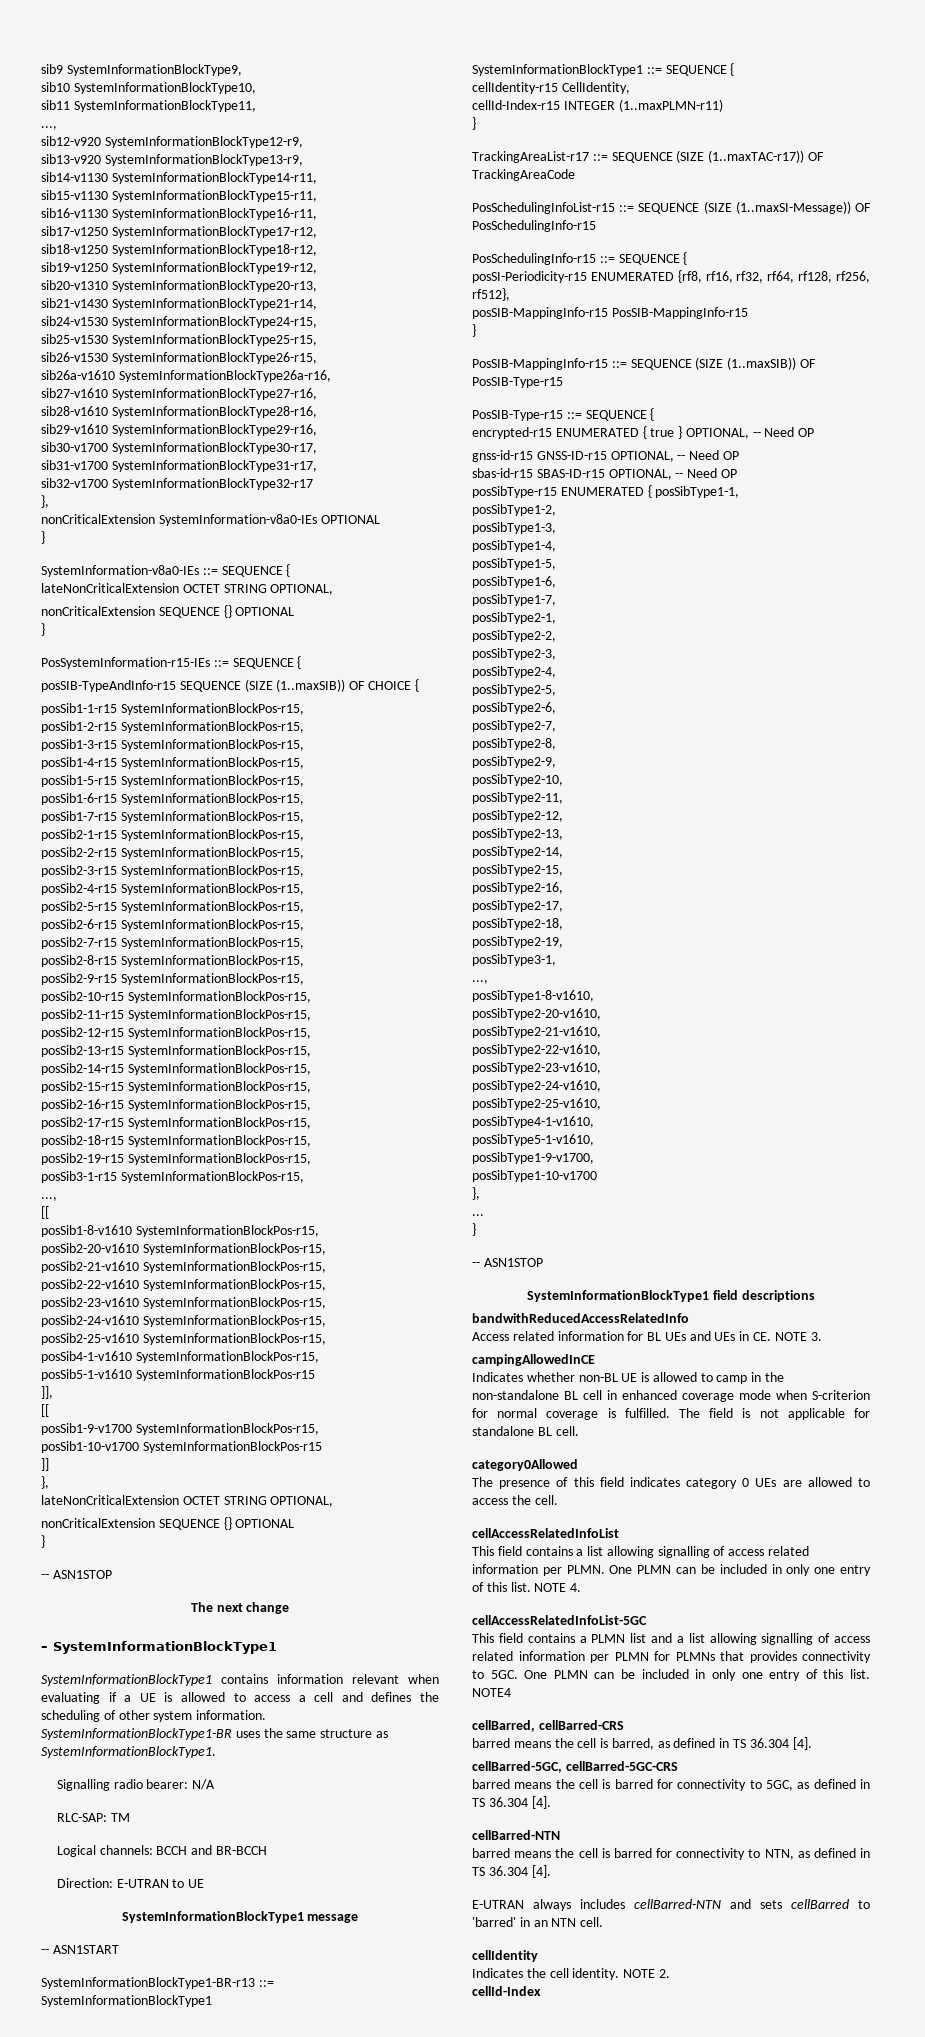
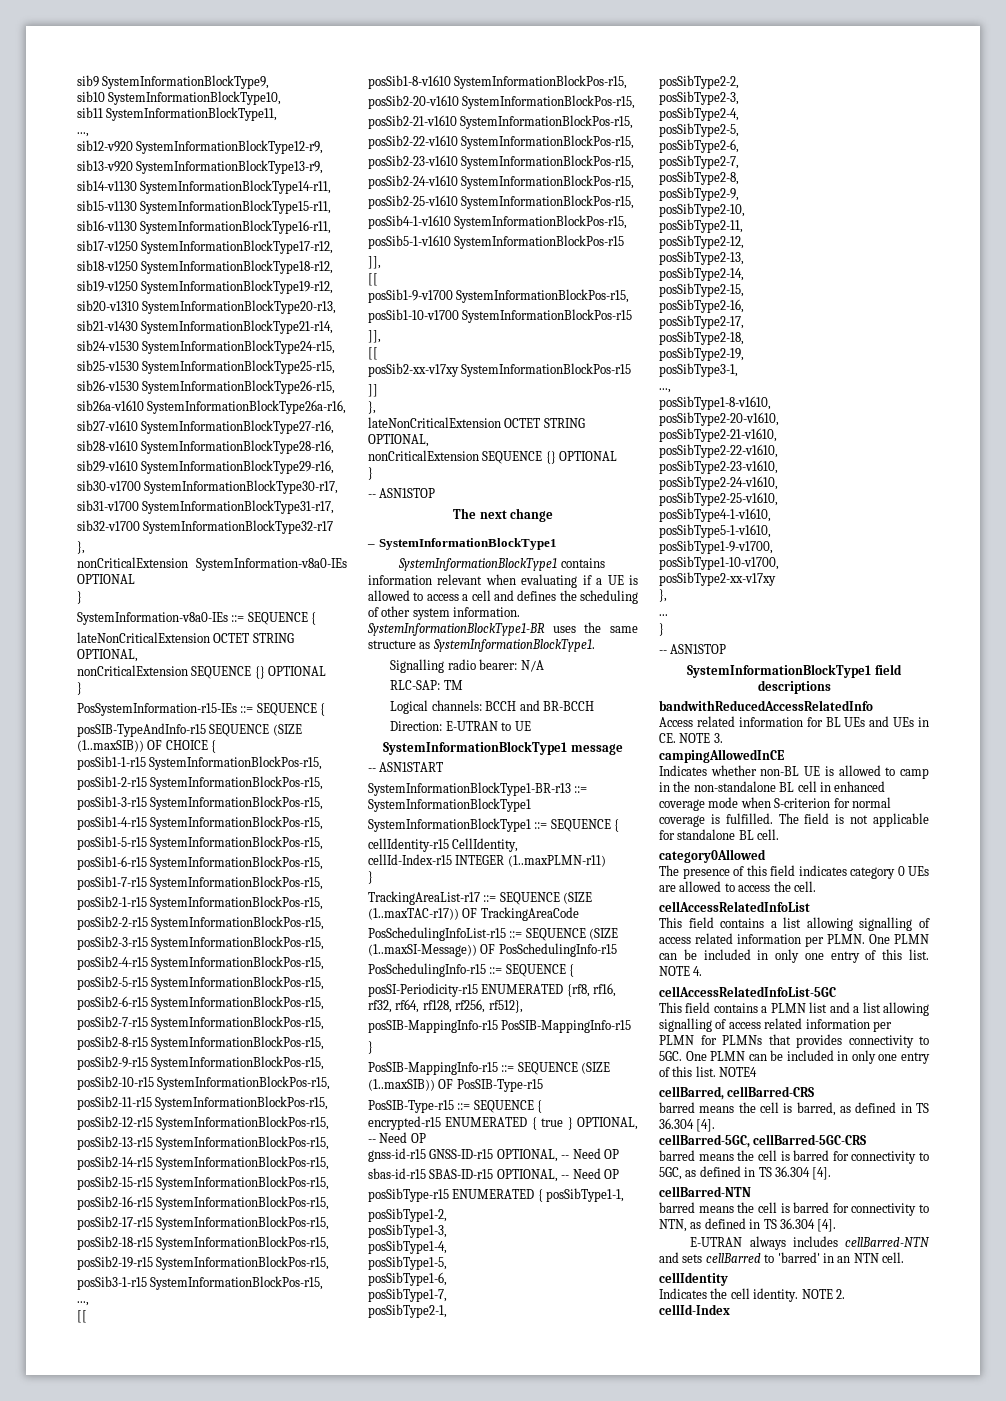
(322, 1447) none -> [368,330,381,343] [368,347,378,360] [368,363,632,377] // ]], // [[ // posSib2-xx-v17xy SystemInformationBlockPos-r15
[472,1170,597,1182] posSibType1-10-v1700 -> [659,556,779,570] [659,572,776,586] posSibType1-10-v1700, // posSibType2-xx-v17xy

